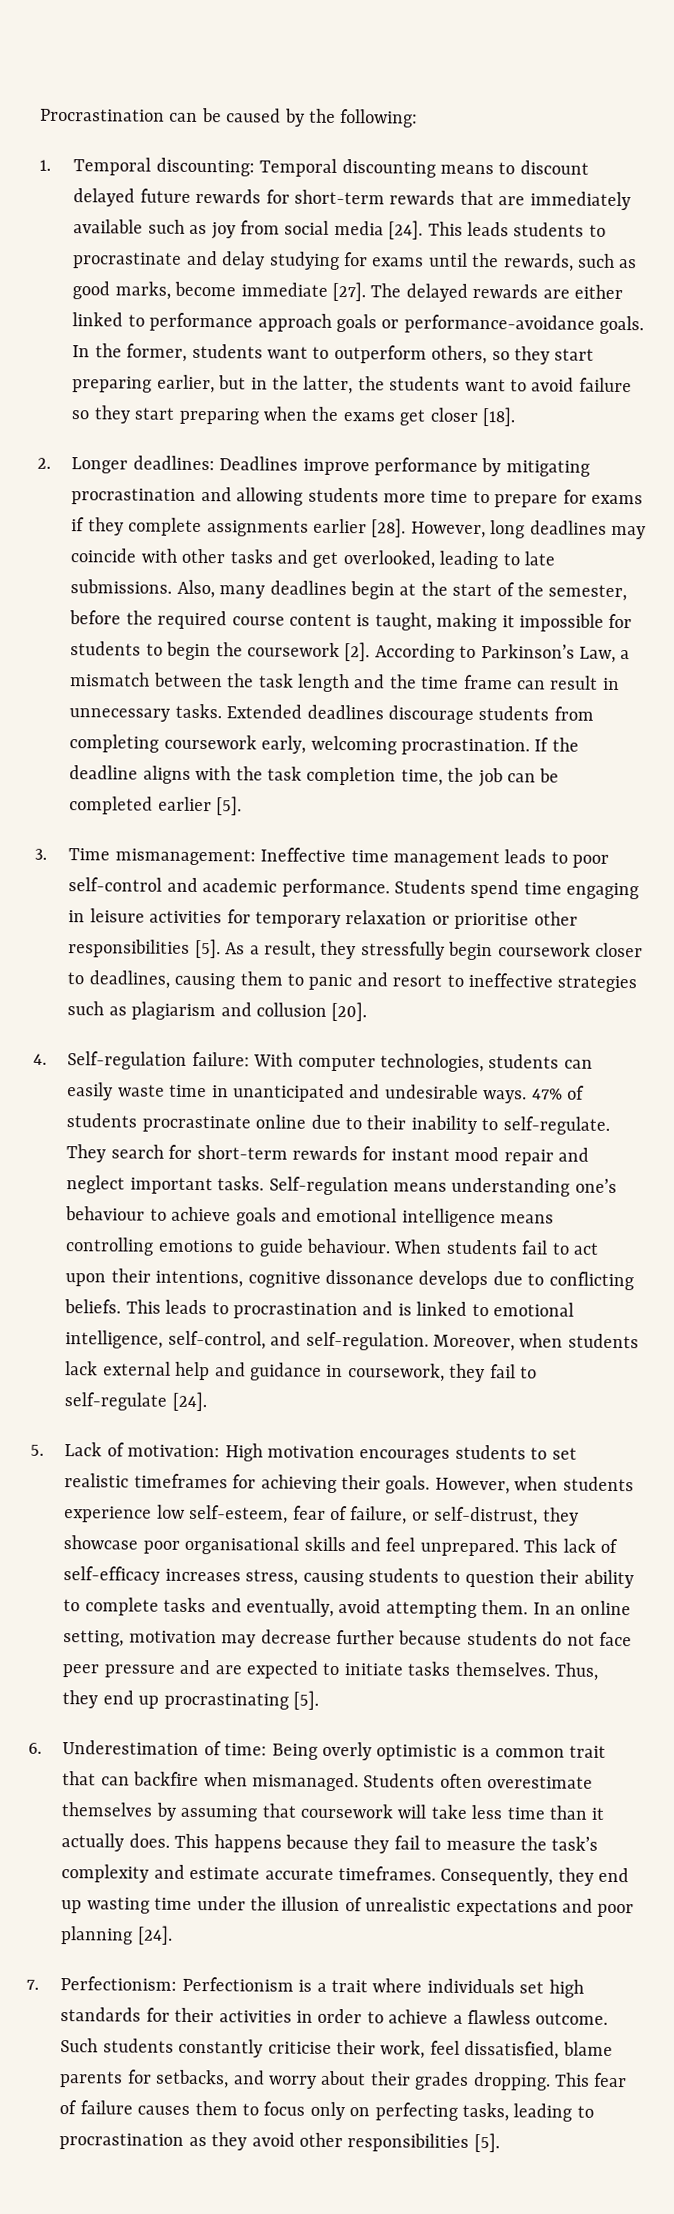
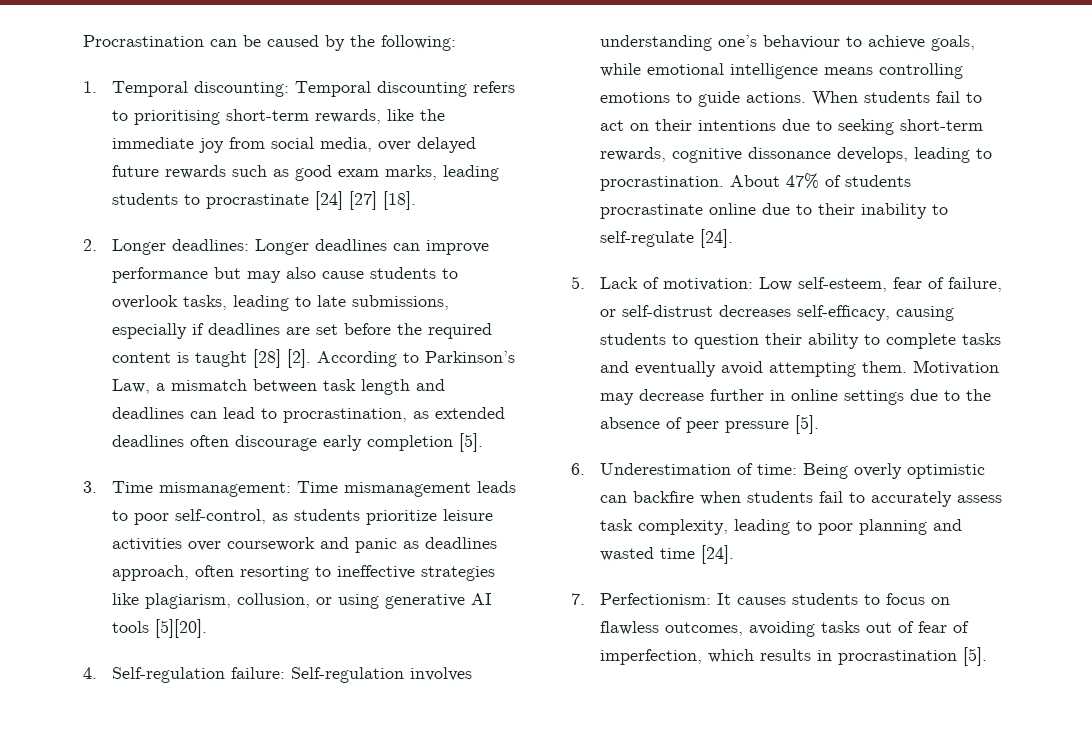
[439,160,589,175] [73,188,631,211] [73,219,606,240] [72,250,638,272] [72,281,623,302] [72,312,645,335] [72,343,595,365] [72,374,632,395] [71,405,516,427] [37,455,590,477] [71,487,643,508] [71,517,646,540] [70,548,555,570] [70,579,628,602] means to discount delayed future rewards for short-term rewards that are immediately available such as joy from social media [24]. This leads students to procrastinate and delay studying for exams until the rewards, such as good marks, become immediate [27]. The delayed rewards are either linked to performance approach goals or performance-avoidance goals. In the former, students want to outperform others, so they start preparing earlier, but in the latter, the students want to avoid failure so they start preparing when the exams get closer [18]. // 2. Longer deadlines: Deadlines improve performance by mitigating procrastination and allowing students more time to prepare for exams if they complete assignments earlier [28]. However, long deadlines may coincide with other tasks and get overlooked, leading to late submissions. Also, many deadlines begin at the start of the semester, -> [473,81,516,93] [112,109,446,125] [112,137,477,153] [112,165,500,181] [112,191,417,210] [83,239,490,255] [112,267,459,283] [112,295,450,311] [112,323,339,339] refers to prioritising short-term rewards, like the immediate joy from social media, over delayed future rewards such as good exam marks, leading students to procrastinate [24] [27] [18]. // 2. Longer deadlines: Longer deadlines can improve performance but may also cause students to overlook tasks, leading to late submissions, especially if deadlines are set
[231,616,285,626] course -> (493, 331) none
[374,612,633,632] [70,641,340,661] taught, making it impossible for students to begin the coursework -> [195,349,282,368] taught [28]
[227,673,255,688] the -> (318, 386) none
[388,674,620,691] [69,703,594,724] [69,734,579,756] [69,765,560,788] [69,796,243,816] [34,847,610,868] [68,877,640,900] [68,908,578,930] [68,938,643,961] [67,970,638,993] [67,1001,368,1022] [33,1051,593,1073] [67,1082,528,1104] the time frame can result in unnecessary tasks. Extended deadlines discourage students from completing coursework early, welcoming procrastination. If the deadline aligns with the task completion time, the job can be completed earlier [5]. // 3. Time mismanagement: Ineffective time management leads to poor self-control and academic performance. Students spend time engaging in leisure activities for temporary relaxation or prioritise other responsibilities [5]. As a result, they stressfully begin coursework closer to deadlines, causing them to panic and resort to ineffective strategies such as plagiarism and collusion [20]. // 4. Self-regulation failure: With computer technologies, students can easily waste time in unanticipated and undesirable ways. -> [112,407,506,423] [112,433,484,452] [83,481,517,497] [112,509,494,525] [112,537,498,553] [112,565,496,581] [112,593,493,609] [112,619,208,638] [83,667,473,683] [600,35,976,51] [600,63,964,79] [600,91,983,107] [600,119,984,135] [600,147,993,163] [600,175,781,191] deadlines can lead to procrastination, as extended deadlines often discourage early completion [5]. // 3. Time mismanagement: Time mismanagement leads to poor self-control, as students prioritize leisure activities over coursework and panic as deadlines approach, often resorting to ineffective strategies like plagiarism, collusion, or using generative AI tools [5][20]. // 4. Self-regulation failure: Self-regulation involves understanding one’s behaviour to achieve goals, while emotional intelligence means controlling emotions to guide actions. When students fail to act on their intentions due to seeking short-term rewards, cognitive dissonance develops, leading to procrastination. About
[502,1116,610,1135] [66,1144,589,1166] [66,1175,617,1197] [65,1206,555,1228] [65,1237,599,1257] [65,1268,634,1291] [64,1299,574,1320] [65,1330,639,1352] [65,1361,537,1383] self-regulate. They search for short-term rewards for instant mood repair and neglect important tasks. Self-regulation means understanding one’s behaviour to achieve goals and emotional intelligence means controlling emotions to guide behaviour. When students fail to act upon their intentions, cognitive dissonance develops due to conflicting beliefs. This leads to procrastination and is linked to emotional intelligence, self-control, and self-regulation. Moreover, when students lack external help and guidance in coursework, they fail to -> (949, 209) none
[224,1443,577,1463] [64,1473,634,1495] [64,1504,185,1523] High motivation encourages students to set realistic timeframes for achieving their goals. However, when students experience low -> [759,277,793,291] Low
[434,1506,579,1526] [63,1535,618,1557] [63,1566,299,1586] self-distrust, they showcase poor organisational skills and feel unprepared. This lack of self-efficacy increases stress, -> [622,305,891,321] self-distrust decreases self-efficacy,
[245,1598,334,1617] eventually, -> [635,361,717,377] eventually
[532,1600,632,1616] [63,1629,632,1648] [62,1659,599,1681] [62,1690,289,1710] In an online setting, motivation may decrease further because students do not face peer pressure and are expected to initiate tasks themselves. Thus, they end up procrastinating -> [913,360,1000,375] [600,389,992,405] [600,417,790,433] Motivation may decrease further in online settings due to the absence of peer pressure
[461,1744,606,1758] [62,1771,594,1792] [61,1802,605,1822] [61,1833,599,1854] [61,1864,630,1886] [61,1896,635,1918] [61,1925,173,1945] [26,1976,584,1998] [60,2007,609,2025] [60,2038,613,2060] [59,2069,628,2091] [59,2100,594,2122] [59,2132,470,2152] is a common trait that can backfire when mismanaged. Students often overestimate themselves by assuming that coursework will take less time than it actually does. This happens because they fail to measure the task’s complexity and estimate accurate timeframes. Consequently, they end up wasting time under the illusion of unrealistic expectations and poor planning [24]. // 7. Perfectionism: Perfectionism is a trait where individuals set high standards for their activities in order to achieve a flawless outcome. Such students constantly criticise their work, feel dissatisfied, blame parents for setbacks, and worry about their grades dropping. This fear of failure causes them to focus only on perfecting tasks, leading to procrastination as they avoid other responsibilities -> [600,491,1003,507] [600,519,963,535] [600,545,735,564] [571,593,951,605] [600,621,970,637] [600,649,958,665] can backfire when students fail to accurately assess task complexity, leading to poor planning and wasted time [24]. // 7. Perfectionism: It causes students to focus on flawless outcomes, avoiding tasks out of fear of imperfection, which results in procrastination

